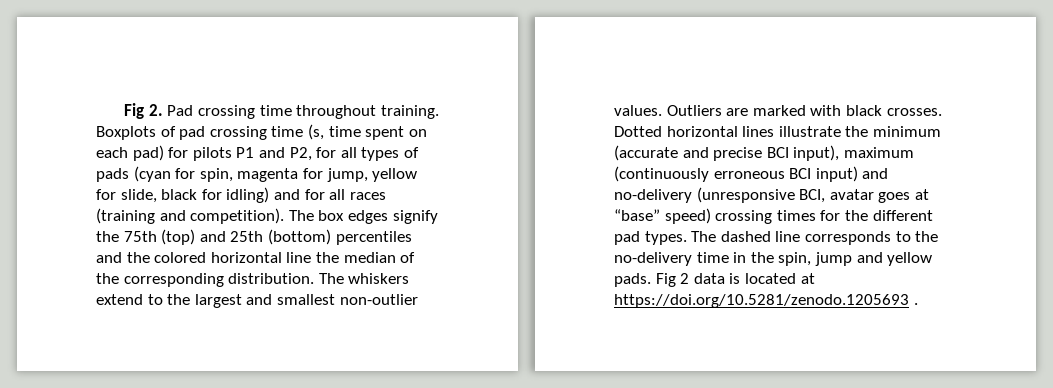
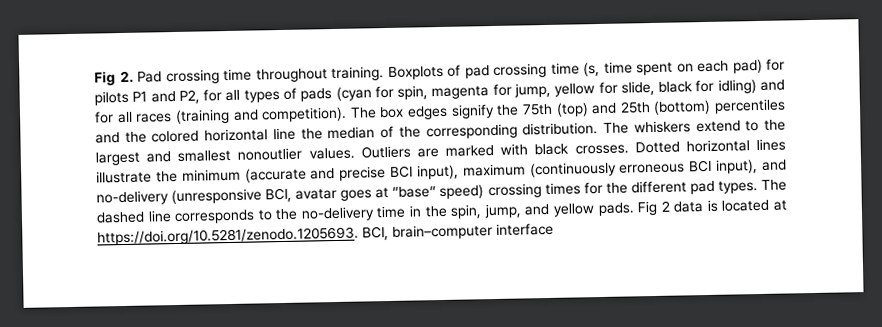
[339,294,418,305] non-outlier -> [237,147,303,161] nonoutlier
[815,166,858,182] input) -> [715,159,759,174] input),
[814,252,852,266] jump -> [483,203,522,219] jump,
[614,294,918,308] https://doi.org/10.5281/zenodo.1205693 . -> [97,222,554,246] https://doi.org/10.5281/zenodo.1205693. BCI, brain–computer interface

